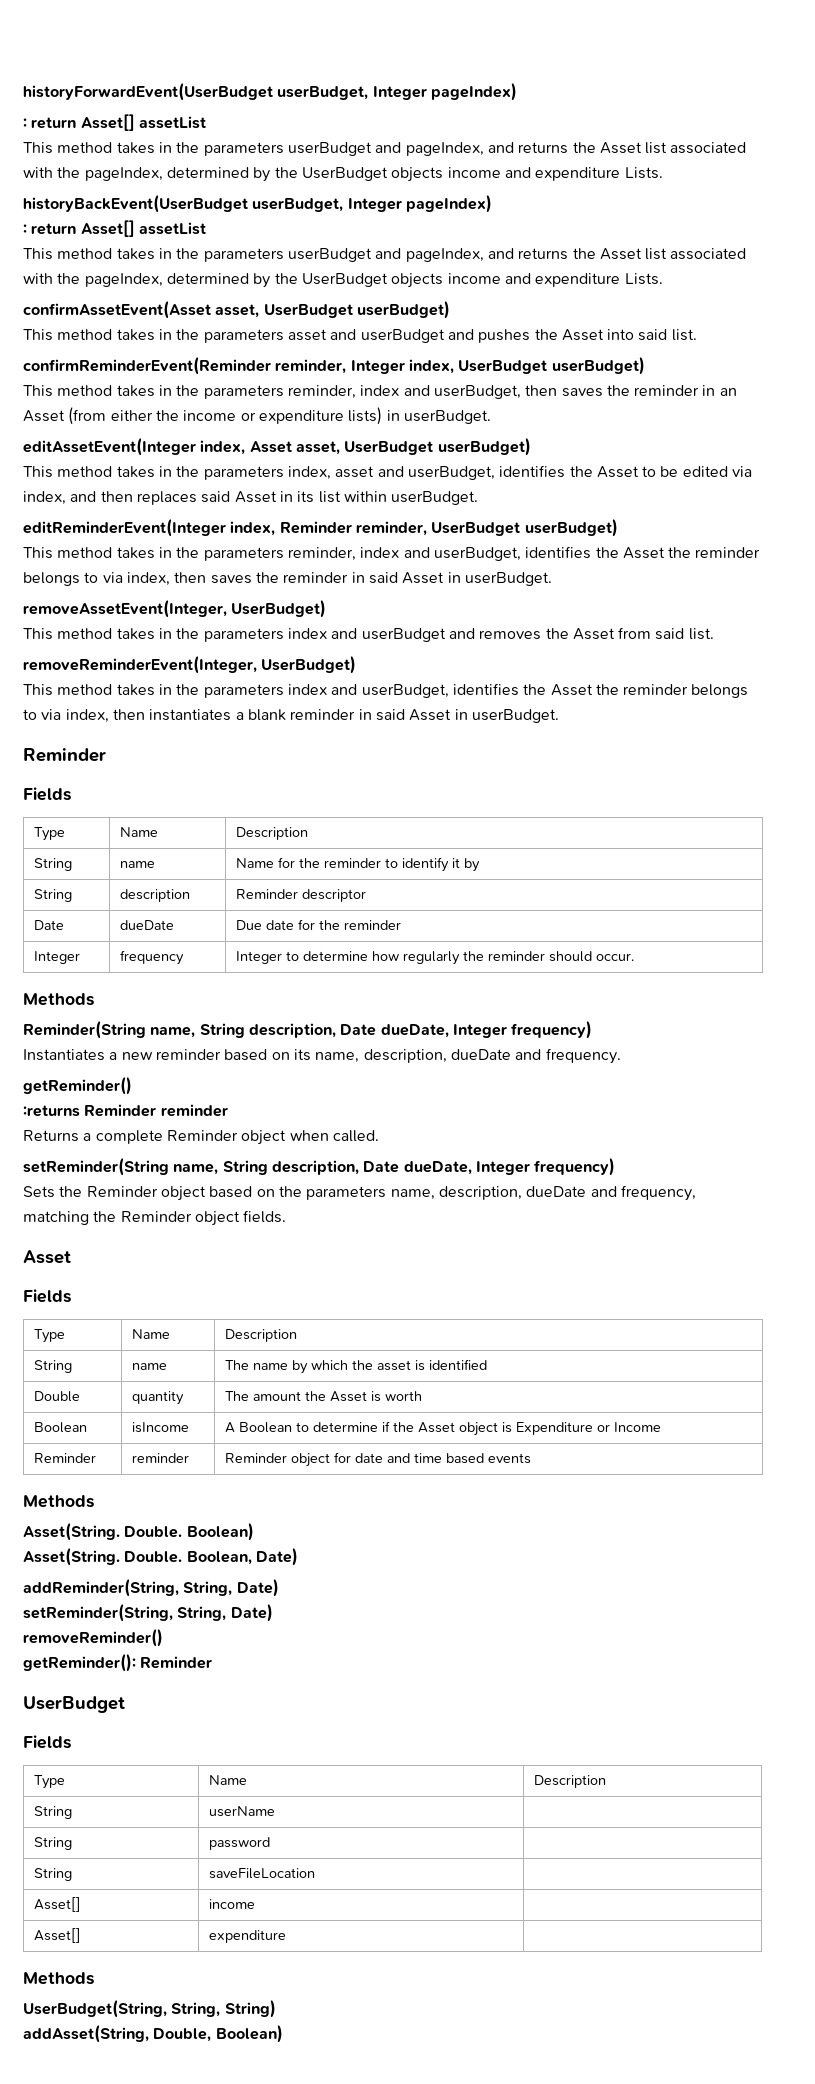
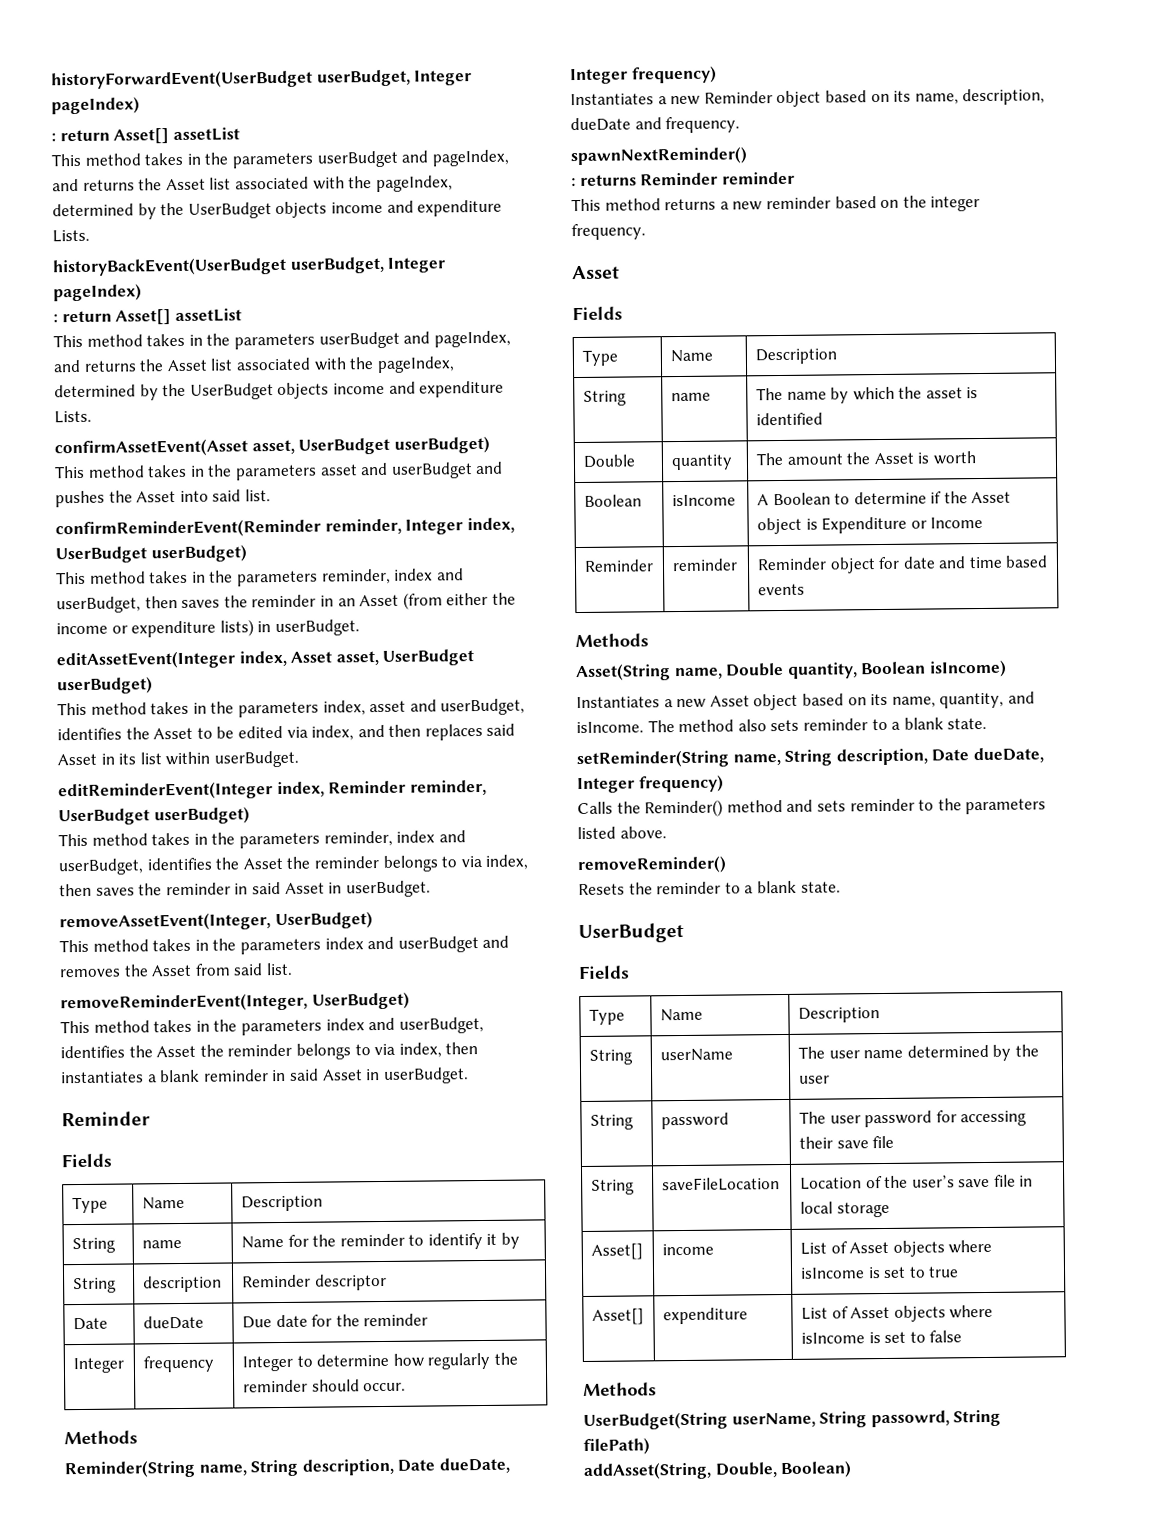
[155,1049,221,1060] reminder -> [703,90,822,108] Reminder object
[23,1077,132,1095] [23,1105,80,1117] getReminder() // :returns -> [570,146,747,166] [571,174,637,187] spawnNextReminder() // : returns
[23,1130,379,1145] [23,1158,616,1176] [23,1185,696,1201] [23,1210,287,1226] Returns a complete Reminder object when called. // setReminder(String name, String description, Date dueDate, Integer frequency) // Sets the Reminder object based on the parameters name, description, dueDate and frequency, matching the Reminder object fields. -> [571,195,981,212] [571,223,646,241] This method returns a new reminder based on the integer frequency.
[23,1523,254,1541] [23,1548,298,1566] [23,1579,279,1597] [23,1604,273,1622] [23,1629,163,1647] [23,1654,213,1672] Asset(String. Double. Boolean) // Asset(String. Double. Boolean, Date) // addReminder(String, String, Date) // setReminder(String, String, Date) // removeReminder() // getReminder(): Reminder -> [575,659,1007,682] [576,691,1035,711] [576,717,988,734] [576,747,1044,769] [577,774,724,794] [577,798,1047,818] [577,826,667,840] [577,855,727,875] [578,880,841,896] Asset(String name, Double quantity, Boolean isIncome) // Instantiates a new Asset object based on its name, quantity, and isIncome. The method also sets reminder to a blank state. // setReminder(String name, String description, Date dueDate, Integer frequency) // Calls the Reminder() method and sets reminder to the parameters listed above. // removeReminder() // Resets the reminder to a blank state.
[33,1837,72,1850] [208,1837,270,1850] [33,1868,72,1881] [208,1868,315,1879] [33,1897,81,1912] [208,1899,255,1909] [33,1928,81,1943] [208,1930,286,1943] [23,1972,94,1985] [23,2000,276,2018] // String | password | // String | saveFileLocation | // Asset[] | income | // Asset[] | expenditure | // Methods // UserBudget(String, String, String) -> [797,1044,1039,1061] [798,1075,830,1084] [589,1114,634,1130] [660,1112,729,1130] [798,1110,1028,1128] [798,1135,895,1149] [590,1179,635,1195] [661,1177,780,1192] [799,1174,1034,1190] [799,1201,890,1218] [590,1243,643,1260] [661,1243,714,1256] [799,1239,993,1257] [799,1266,960,1279] [591,1308,644,1325] [662,1307,748,1325] [800,1304,994,1322] [800,1330,963,1344] [583,1382,657,1397] [583,1409,1002,1431] [583,1437,650,1456] The user name determined by the user // String | password | The user password for accessing their save file // String | saveFileLocation | Location of the user’s save file in local storage // Asset[] | income | List of Asset objects where isIncome is set to true // Asset[] | expenditure | List of Asset objects where isIncome is set to false // Methods // UserBudget(String userName, String passowrd, String filePath)

